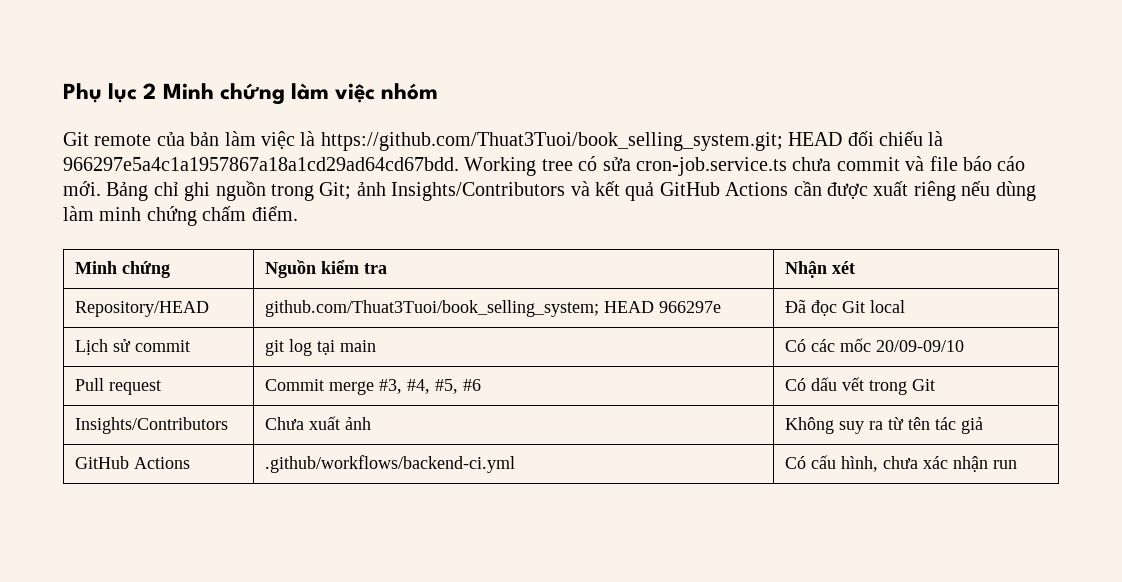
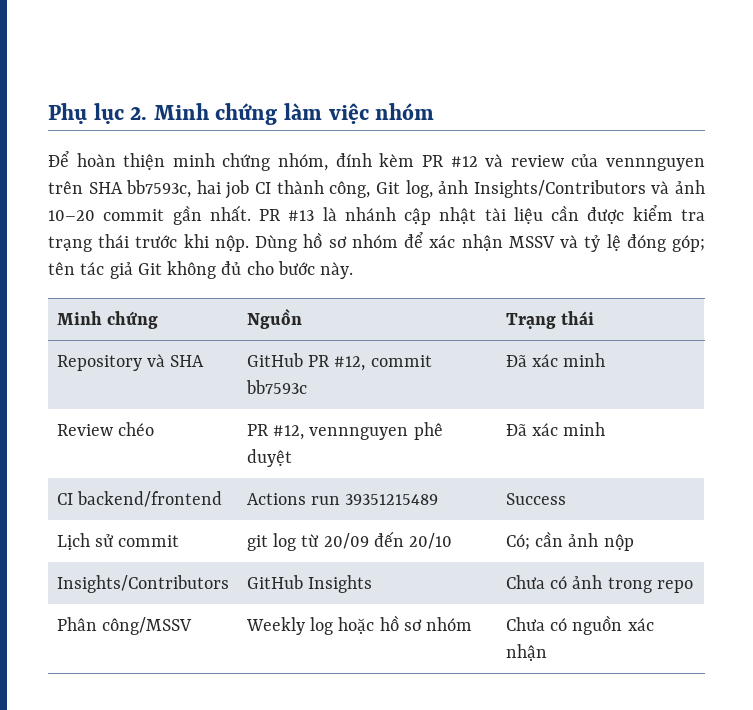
[143,83,157,99] 2 -> [130,107,148,120] 2.
[63,131,944,151] [63,156,1026,176] [63,181,1036,201] [63,206,298,226] [74,261,170,278] [264,260,387,278] [784,261,855,278] [74,301,209,317] [264,300,721,317] [784,300,905,316] Git remote của bản làm việc là https://github.com/Thuat3Tuoi/book_selling_system.git; HEAD đối chiếu là 966297e5a4c1a1957867a18a1cd29ad64cd67bdd. Working tree có sửa cron-job.service.ts chưa commit và file báo cáo mới. Bảng chỉ ghi nguồn trong Git; ảnh Insights/Contributors và kết quả GitHub Actions cần được xuất riêng nếu dùng làm minh chứng chấm điểm. // Minh chứng | Nguồn kiểm tra | Nhận xét // Repository/HEAD | github.com/Thuat3Tuoi/book_selling_system; HEAD 966297e | Đã đọc Git local -> [48,151,705,171] [48,180,706,199] [48,205,705,225] [48,232,706,252] [48,261,354,279] [56,311,159,329] [246,309,302,329] [505,311,595,329] [56,354,205,371] [246,353,432,371] [245,380,307,394] [505,353,606,367] [56,422,155,436] [246,422,443,440] [246,449,292,467] [505,422,606,436] [56,491,223,507] [246,493,439,505] [505,493,566,505] Để hoàn thiện minh chứng nhóm, đính kèm PR #12 và review của vennnguyen trên SHA bb7593c, hai job CI thành công, Git log, ảnh Insights/Contributors và ảnh 10–20 commit gần nhất. PR #13 là nhánh cập nhật tài liệu cần được kiểm tra trạng thái trước khi nộp. Dùng hồ sơ nhóm để xác nhận MSSV và tỷ lệ đóng góp; tên tác giả Git không đủ cho bước này. // Minh chứng | Nguồn | Trạng thái // Repository và SHA | GitHub PR #12, commit bb7593c | Đã xác minh // Review chéo | PR #12, vennnguyen phê duyệt | Đã xác minh // CI backend/frontend | Actions run 39351215489 | Success
[316,340,376,355] [784,338,964,352] [74,378,161,395] [264,379,481,395] [784,377,935,395] [74,417,228,434] [264,416,371,430] [784,417,983,434] [74,456,190,469] [264,455,515,473] [784,455,1017,472] tại main | Có các mốc 20/09-09/10 // Pull request | Commit merge #3, #4, #5, #6 | Có dấu vết trong Git // Insights/Contributors | Chưa xuất ảnh | Không suy ra từ tên tác giả // GitHub Actions | .github/workflows/backend-ci.yml | Có cấu hình, chưa xác nhận run -> [301,531,453,549] [505,531,634,551] [56,575,229,593] [246,575,373,593] [505,575,693,593] [56,617,193,635] [245,615,473,635] [505,615,654,635] [505,644,547,661] từ 20/09 đến 20/10 | Có; cần ảnh nộp // Insights/Contributors | GitHub Insights | Chưa có ảnh trong repo // Phân công/MSSV | Weekly log hoặc hồ sơ nhóm | Chưa có nguồn xác nhận

